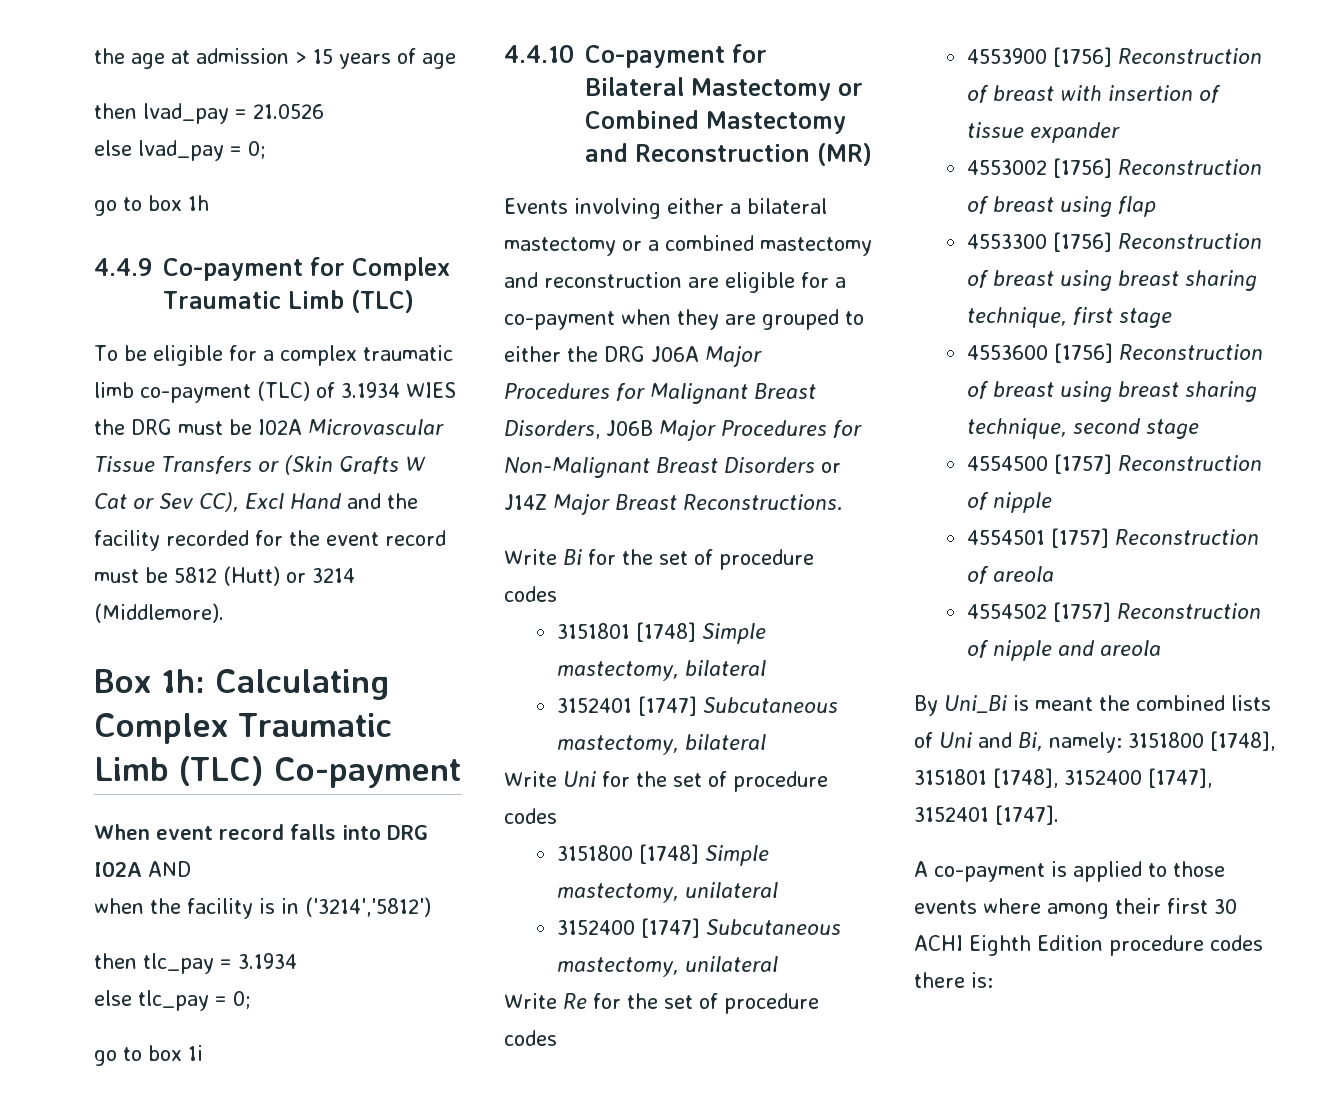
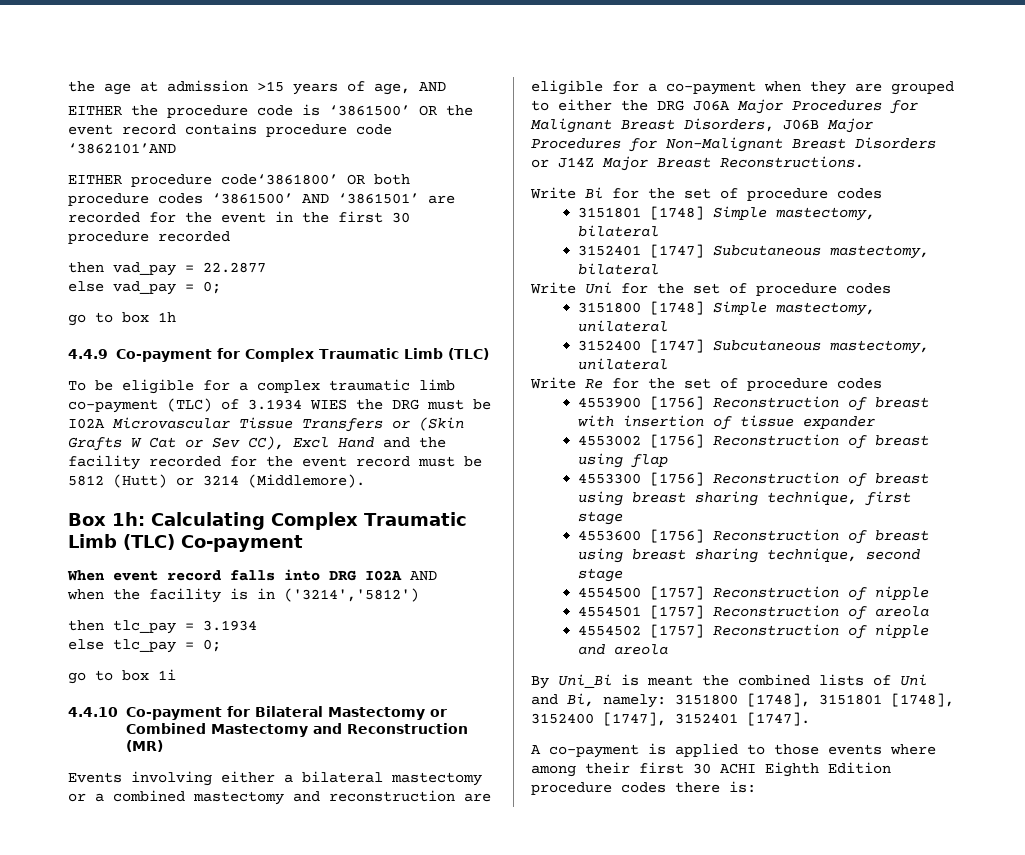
[295,48,456,69] [94,103,324,124] [94,140,224,161] > 15 years of age // then lvad_pay = 21.0526 // else lvad_pay -> [257,81,446,95] [68,104,473,118] [68,123,392,137] [68,143,176,154] [68,174,410,187] [68,193,455,206] [68,211,410,223] [68,231,230,244] [68,262,266,276] [68,281,176,295] >15 years of age, AND // EITHER the procedure code is ‘3861500’ OR the event record contains procedure code ‘3862101’AND // EITHER procedure code‘3861800’ OR both procedure codes ‘3861500’ AND ‘3861501’ are recorded for the event in the first 30 procedure recorded // then vad_pay = 22.2877 // else vad_pay

